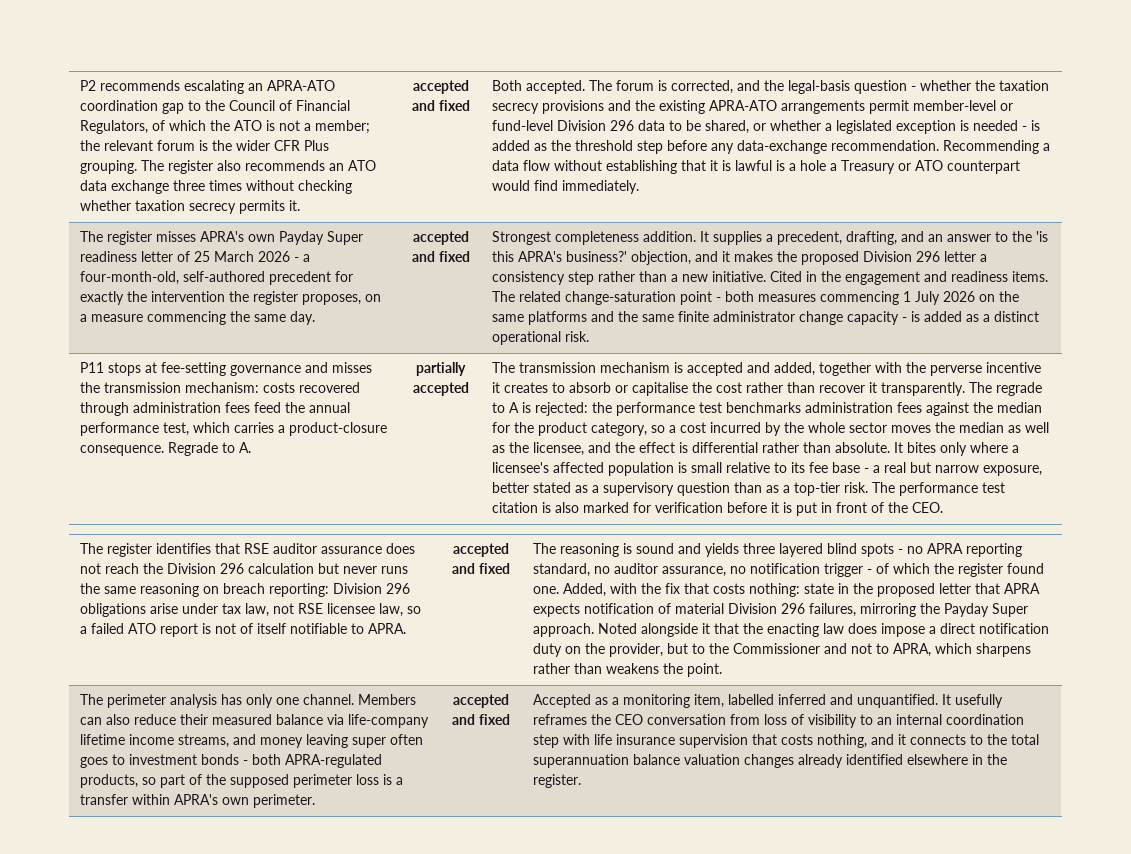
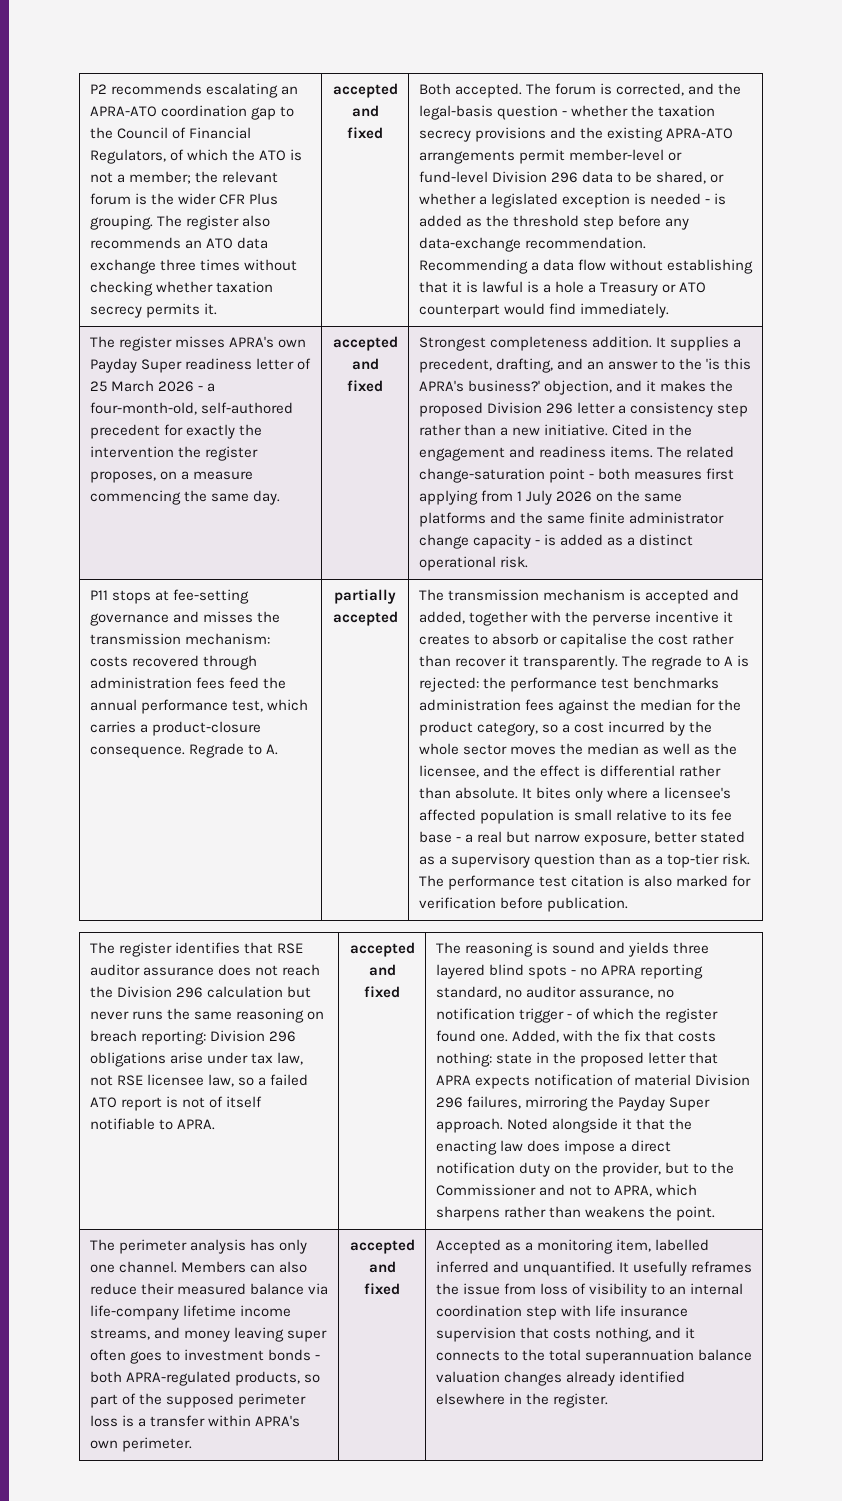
[819,291,899,305] commencing -> [705,468,734,480] [418,490,513,505] first applying from
[770,502,943,516] it is put in front of the CEO. -> [546,897,628,912] publication.
[614,714,726,725] CEO conversation -> [462,1283,500,1295] issue

